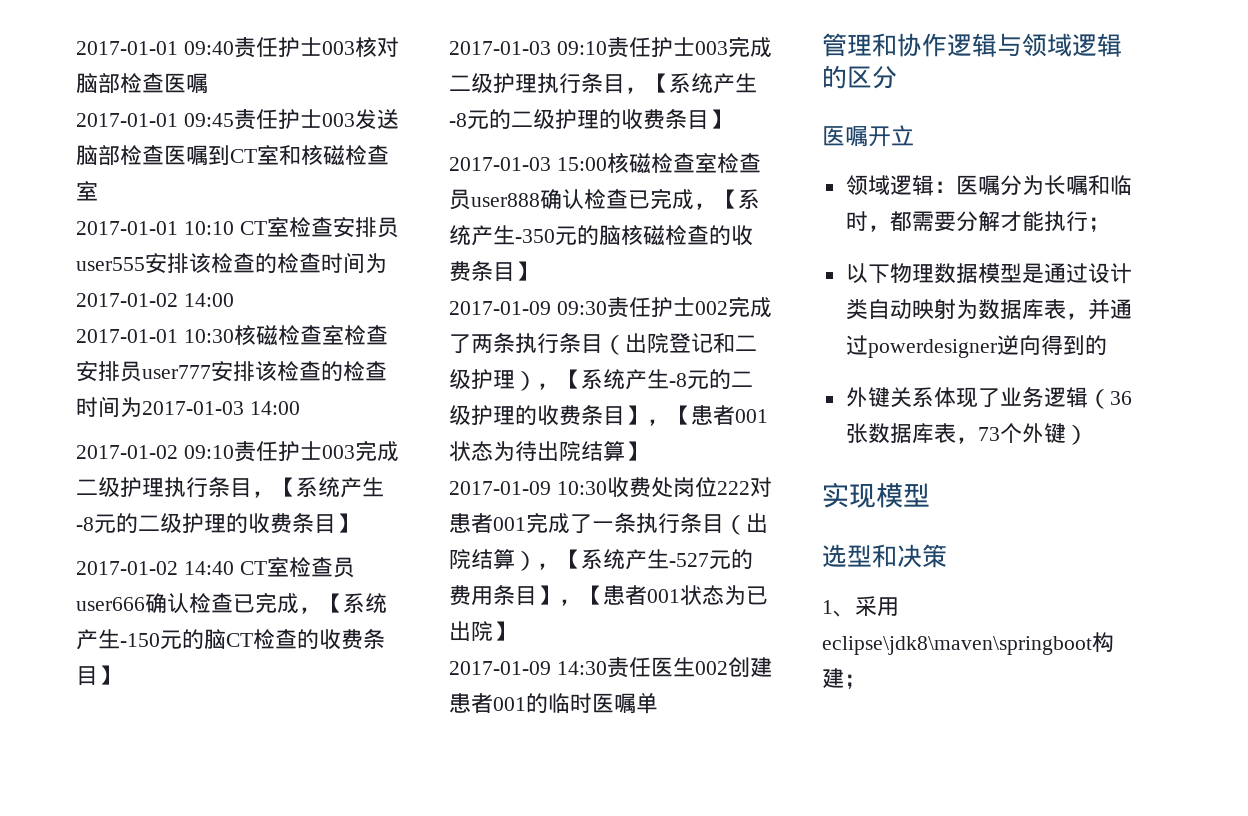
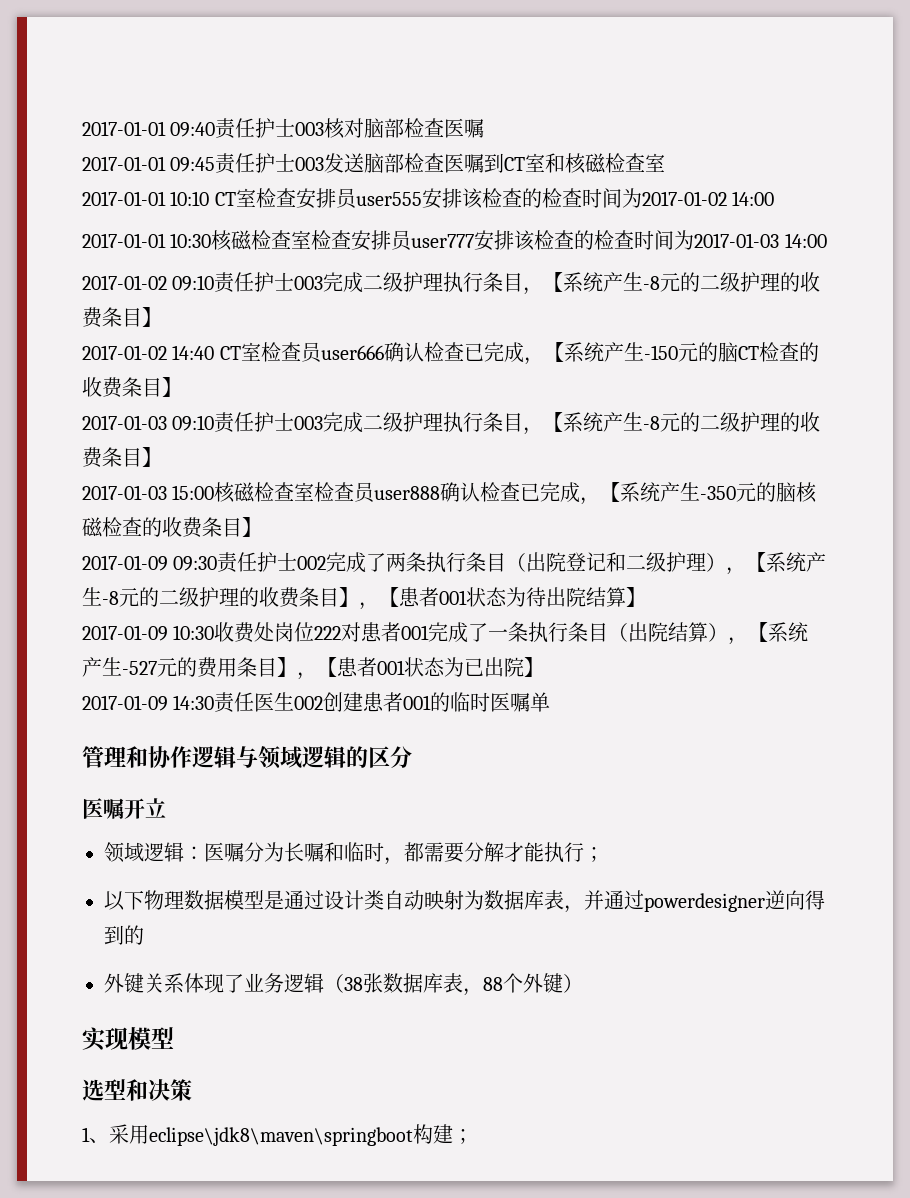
[1109,391,1132,405] 36 -> [344,977,363,991] 38
[977,427,1000,441] 73 -> [483,977,503,991] 88

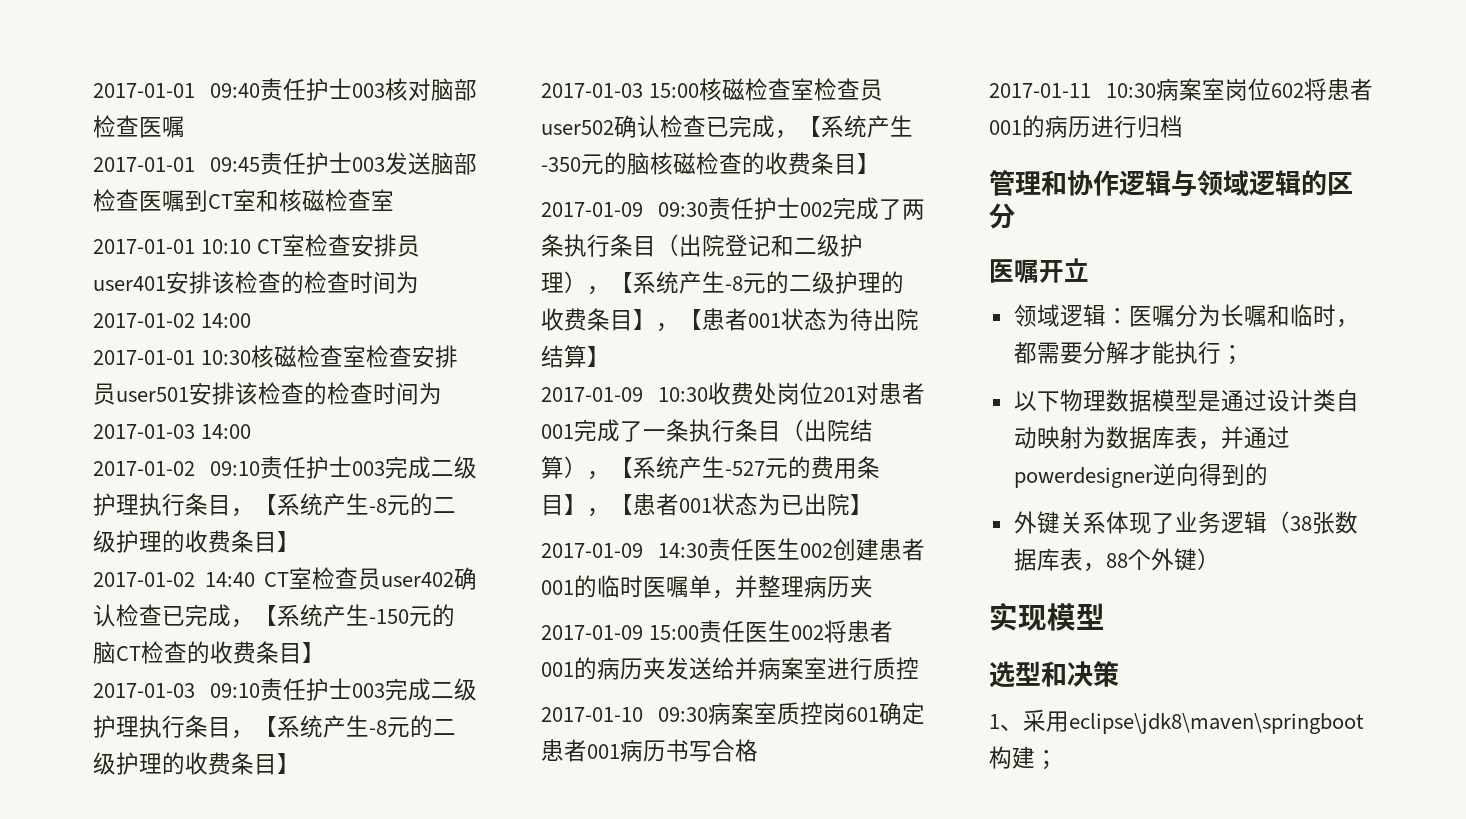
[355,192,422,206] user555 -> [93,276,166,291] user401
[411,234,475,248] user777 -> [116,387,189,402] user501
[320,345,384,360] user666 -> [381,572,454,587] user402
[374,486,441,500] user888 -> [541,120,614,135] user502
[314,626,342,640] 222 -> [823,387,856,402] 201
(551, 702) none -> [712,575,873,599] [541,620,894,643] [541,657,919,680] [541,702,925,725] [541,739,758,762] [989,78,1373,101] [989,115,1183,138] ，并整理病历夹 // 2017-01-09 15:00责任医生002将患者001的病历夹发送给并病案室进行质控 // 2017-01-10 09:30病案室质控岗601确定患者001病历书写合格 // 2017-01-11 10:30病案室岗位602将患者001的病历进行归档

